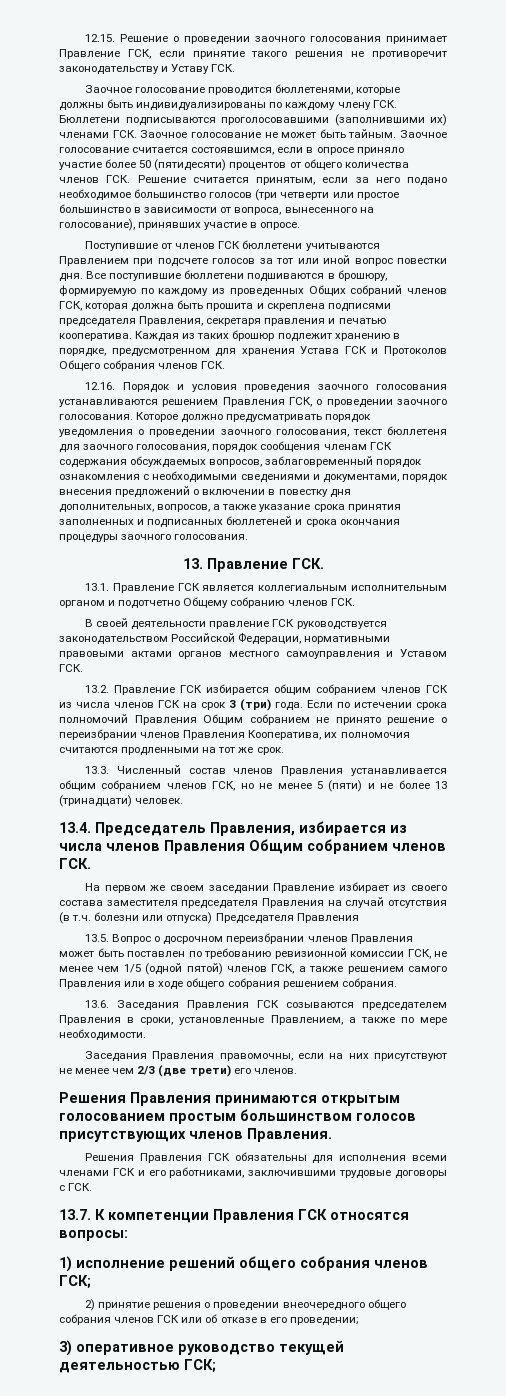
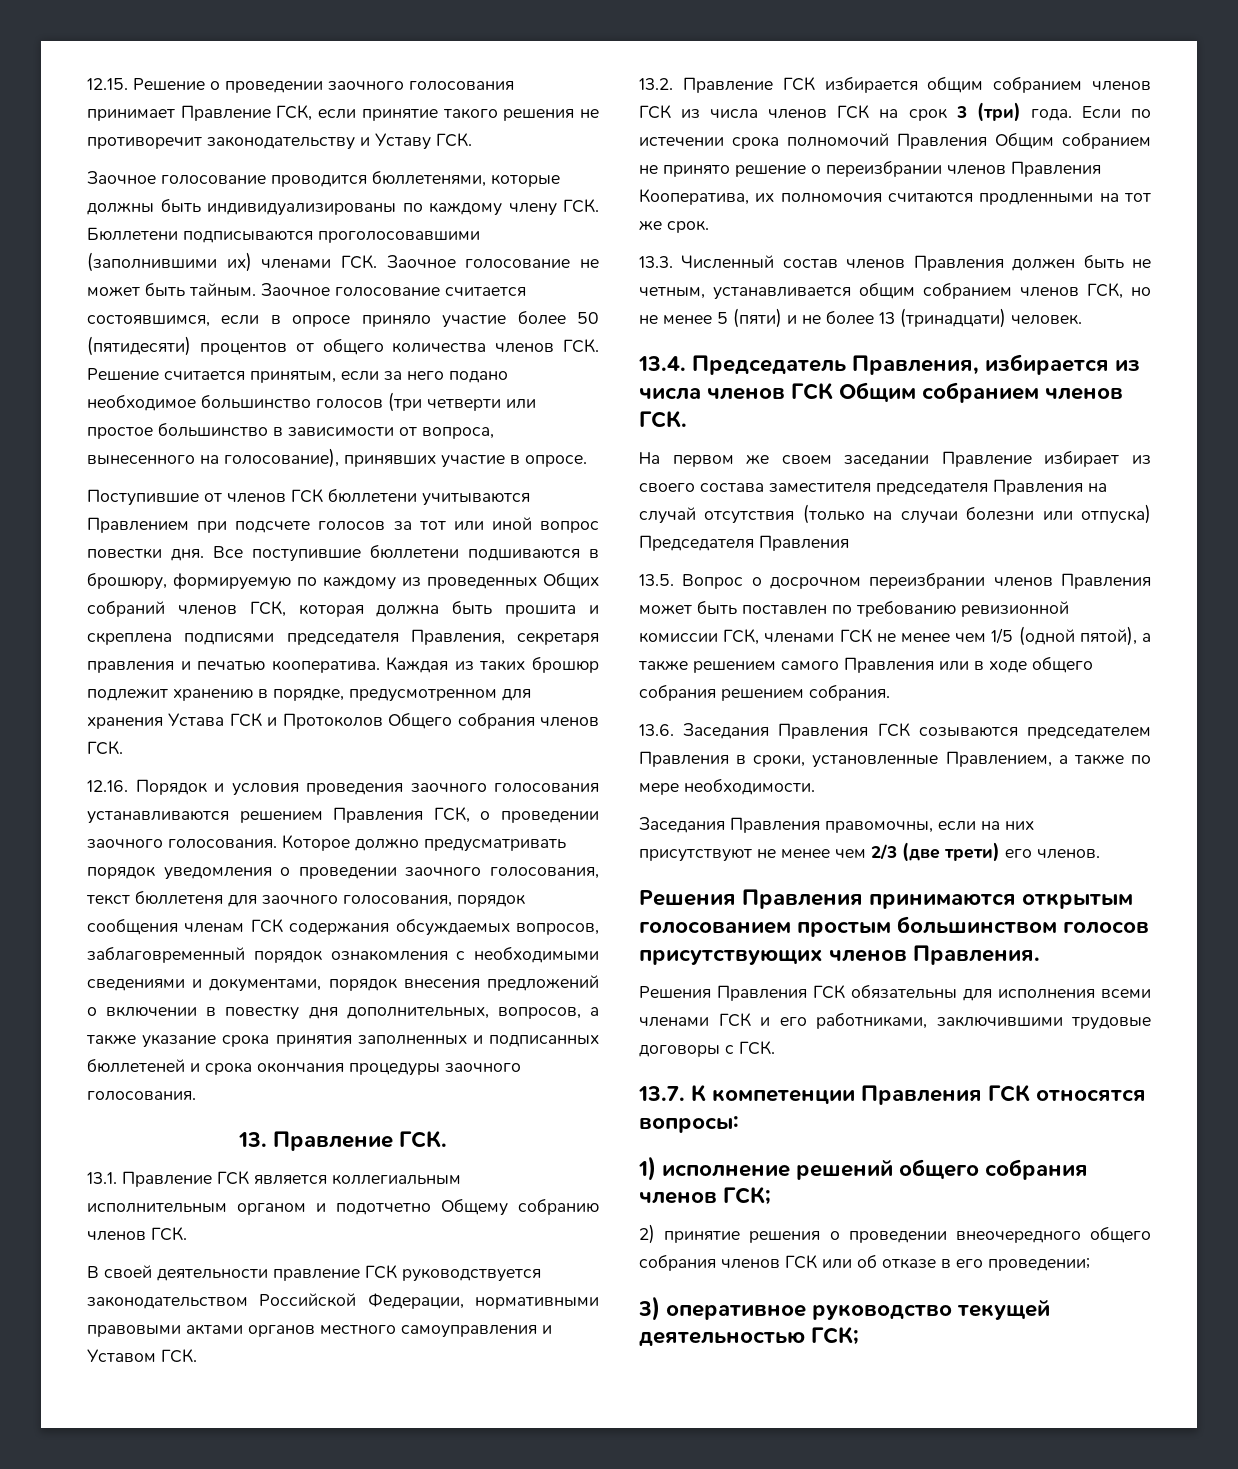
(344, 771) none -> [1012,254,1151,271] [639,287,705,299] должен быть не четным,
[164,840,245,854] Правления -> [791,382,834,400] ГСК
[59,912,92,924] (в т.ч. -> [802,504,958,524] (только на случаи
(431, 954) none -> [764,628,873,643] членами ГСК
[186,963,295,975] пятой) членов ГСК, -> [1079,626,1137,646] пятой),

